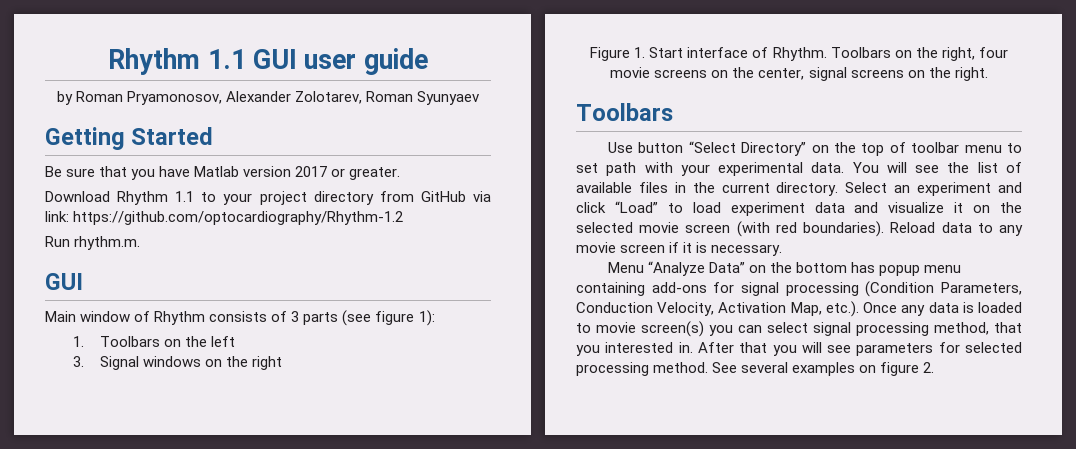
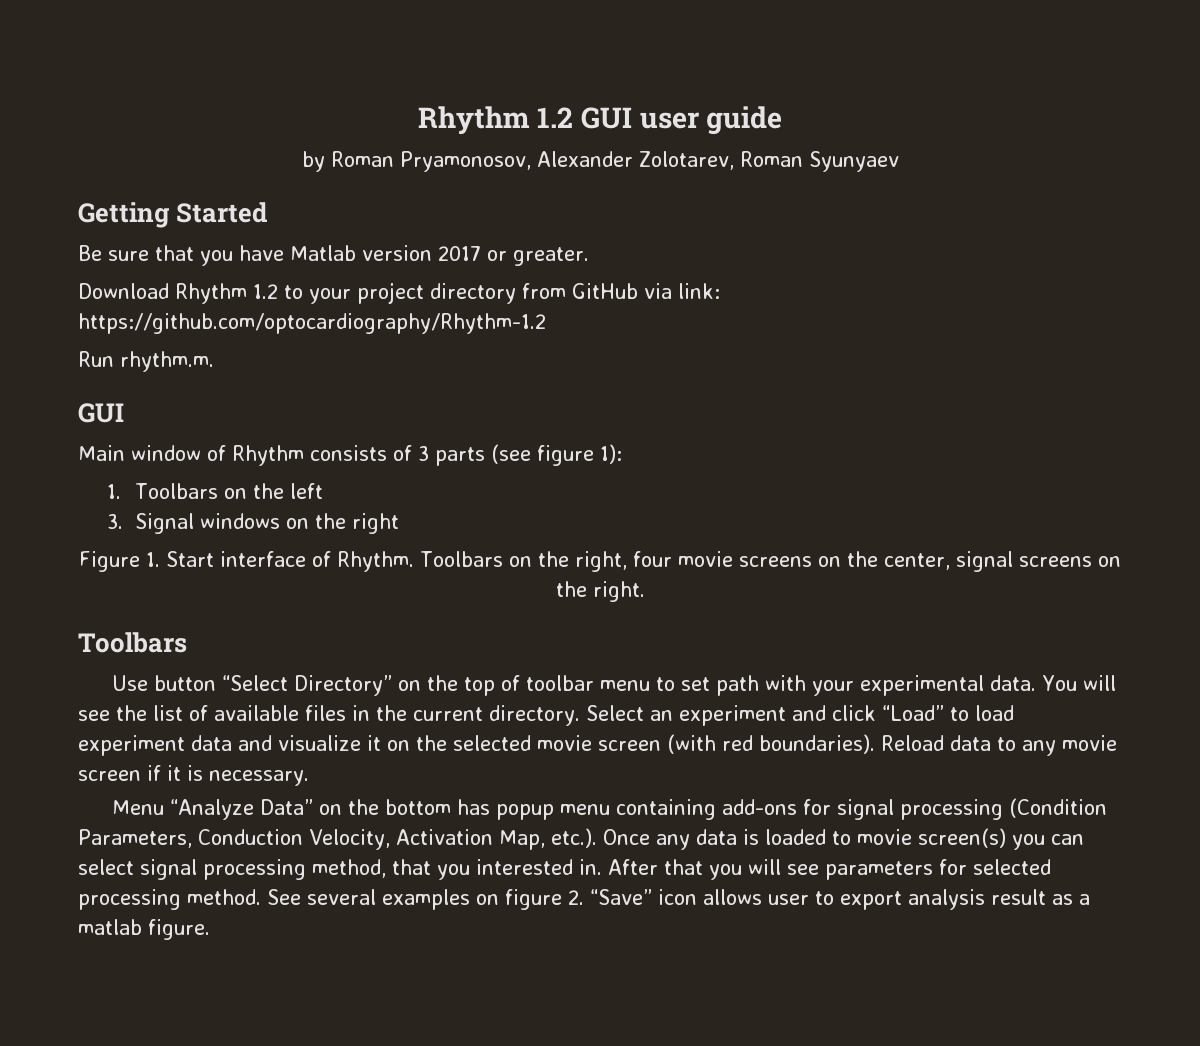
[108,48,246,75] Rhythm 1.1 -> [417,106,574,135] Rhythm 1.2
[175,191,195,202] 1.1 -> [253,284,278,299] 1.2
(935, 367) none -> [590,889,1090,910] [78,919,210,940] “Save” icon allows user to export analysis result as a matlab figure.

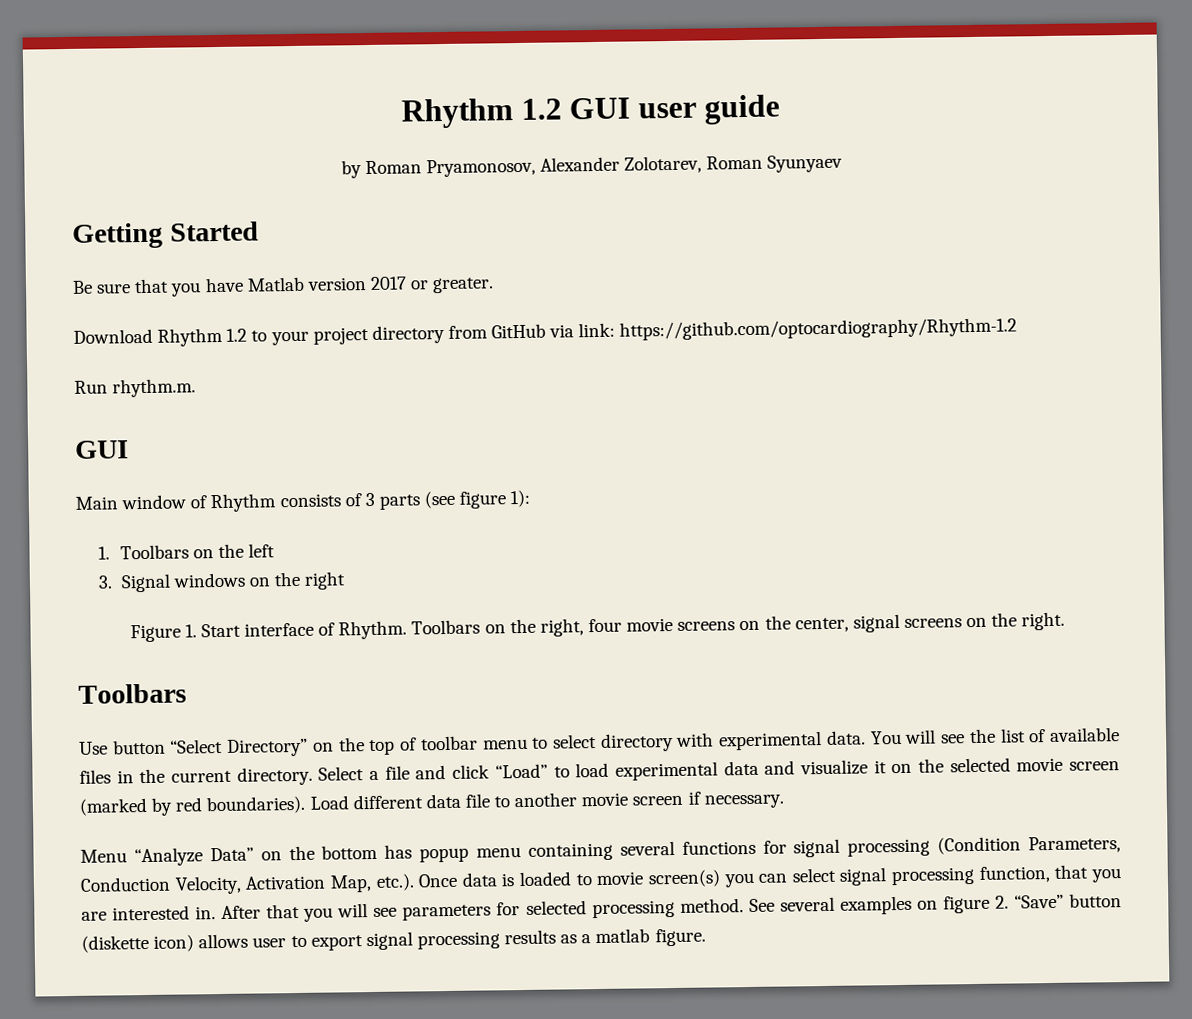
[680,675,854,696] set path with your -> [552,732,715,752] select directory with
[649,705,786,726] an experiment -> [369,765,410,781] a file
[78,735,185,756] experiment -> [614,761,718,781] experimental
[667,734,1056,756] (with red boundaries). Reload data to any -> [79,792,578,816] (marked by red boundaries). Load different data file to another
[167,765,203,781] it is -> (701, 798) none
[721,799,797,815] add-ons -> [619,840,756,856] several functions
[655,834,690,850] any -> (458, 880) none
[312,859,470,880] method, that you -> [978,864,1122,883] [81,911,107,921] function, that you are
[658,889,697,905] icon -> [1068,893,1122,908] [81,934,195,953] button (diskette icon)
[908,889,1046,910] analysis result -> [365,929,557,951] signal processing results

